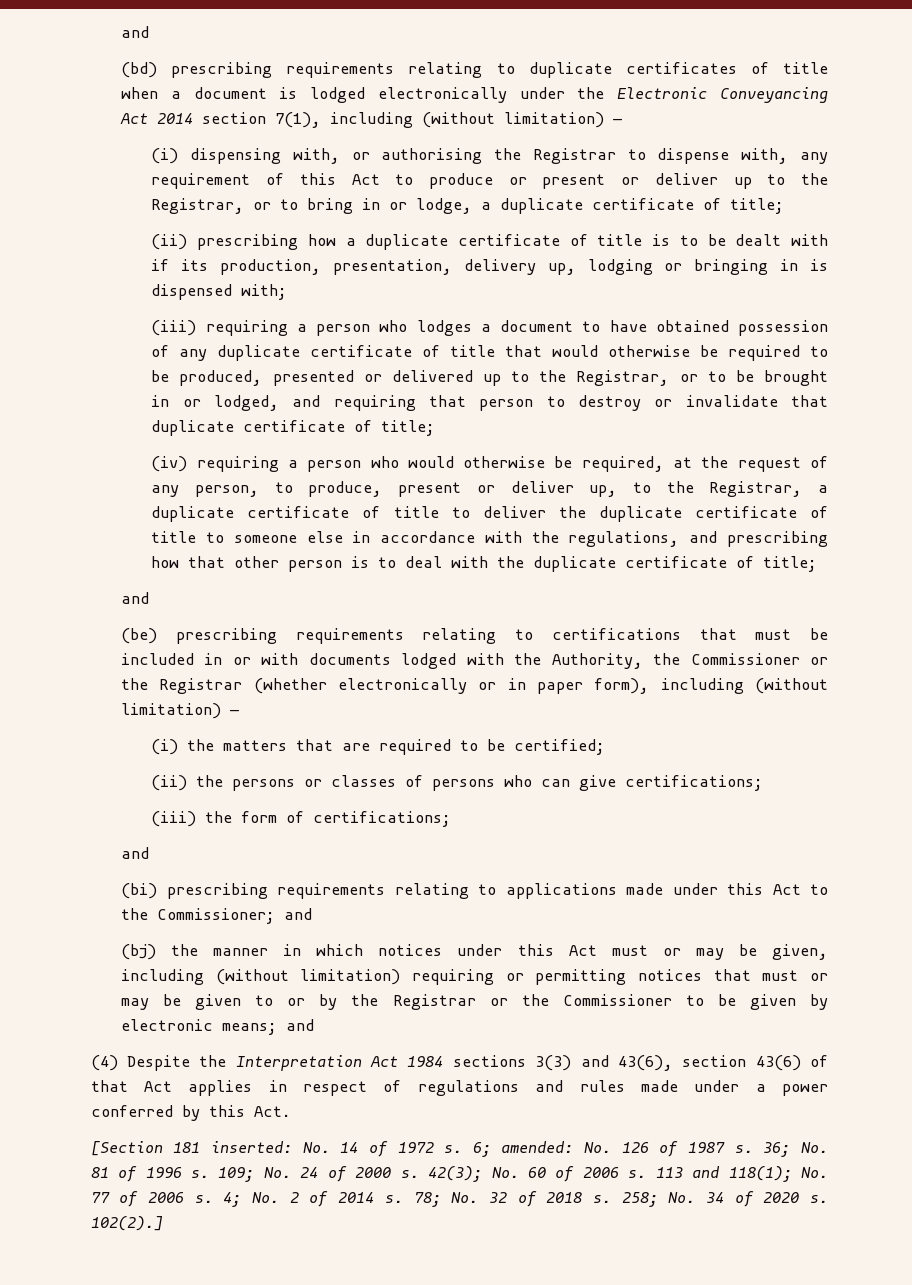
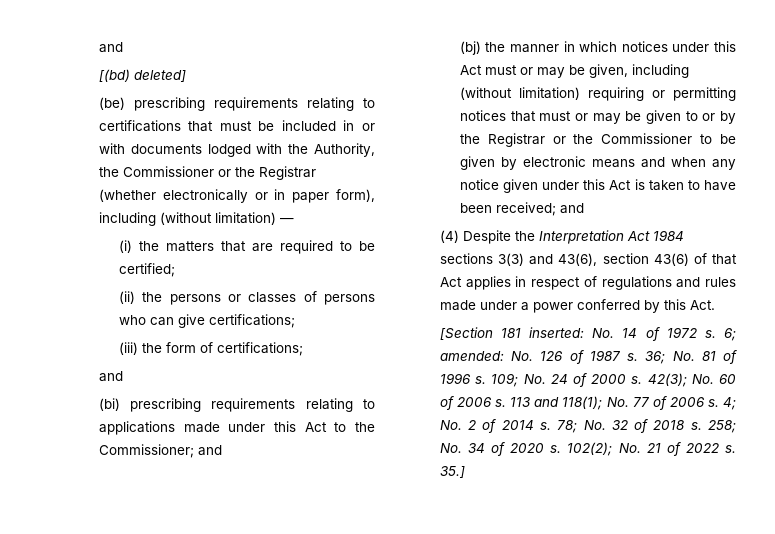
[121,26,150,38] [121,62,828,78] [121,87,828,103] [120,112,623,128] [151,148,828,164] [151,173,828,189] [151,198,785,214] [151,234,828,250] [151,259,828,275] [151,284,288,300] [151,320,829,336] [151,345,828,361] [151,370,828,386] [151,395,828,411] [151,420,436,436] [151,456,829,472] [151,481,828,497] [151,506,829,522] [151,531,828,547] [151,556,818,572] [121,592,150,604] and // (bd) prescribing requirements relating to duplicate certificates of title when a document is lodged electronically under the Electronic Conveyancing Act 2014 section 7(1), including (without limitation) — // (i) dispensing with, or authorising the Registrar to dispense with, any requirement of this Act to produce or present or deliver up to the Registrar, or to bring in or lodge, a duplicate certificate of title; // (ii) prescribing how a duplicate certificate of title is to be dealt with if its production, presentation, delivery up, lodging or bringing in is dispensed with; // (iii) requiring a person who lodges a document to have obtained possession of any duplicate certificate of title that would otherwise be required to be produced, presented or delivered up to the Registrar, or to be brought in or lodged, and requiring that person to destroy or invalidate that duplicate certificate of title; // (iv) requiring a person who would otherwise be required, at the request of any person, to produce, present or deliver up, to the Registrar, a duplicate certificate of title to deliver the duplicate certificate of title to someone else in accordance with the regulations, and prescribing how that other person is to deal with the duplicate certificate of title; // and -> [98,42,123,53] [98,69,186,82] and // [(bd) deleted]
[222,1023,278,1035] means; -> [591,157,736,170] [459,179,736,193] [459,202,556,216] means and when any notice given under this Act is taken to have been received;
[90,1216,163,1231] 102(2).] -> [567,442,736,456] [439,466,465,478] 102(2); No. 21 of 2022 s. 35.]

